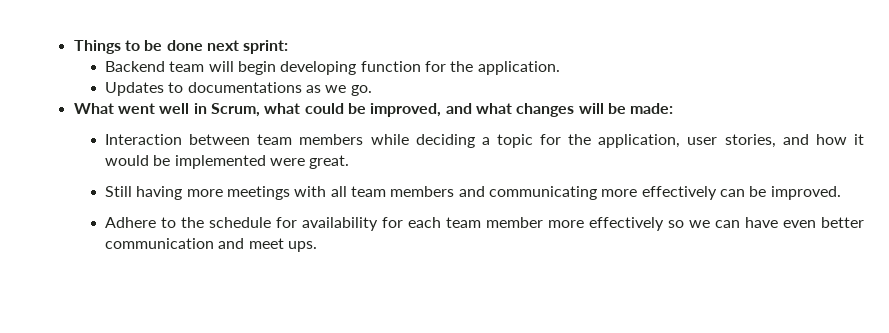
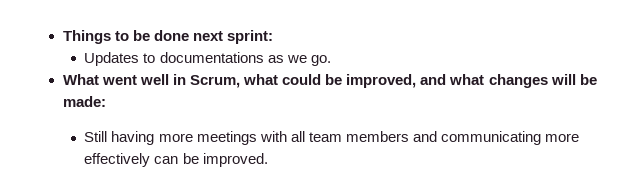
[105,61,560,75] // Backend team will begin developing function for the application. -> (274, 37) none
[105,134,865,148] [105,155,350,169] // Interaction between team members while deciding a topic for the application, user stories, and how it would be implemented were great. -> (106, 101) none
[105,217,865,231] [105,238,318,252] // Adhere to the schedule for availability for each team member more effectively so we can have even better communication and meet ups. -> (268, 160) none

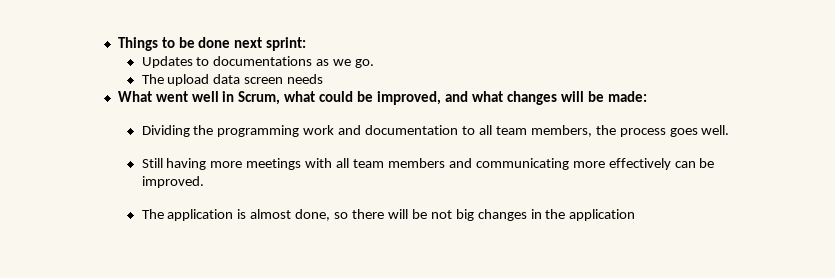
(331, 60) none -> [141,74,324,86] // The upload data screen needs
(106, 101) none -> [141,125,730,137] // Dividing the programming work and documentation to all team members, the process goes well.
(268, 160) none -> [141,209,636,221] // The application is almost done, so there will be not big changes in the application

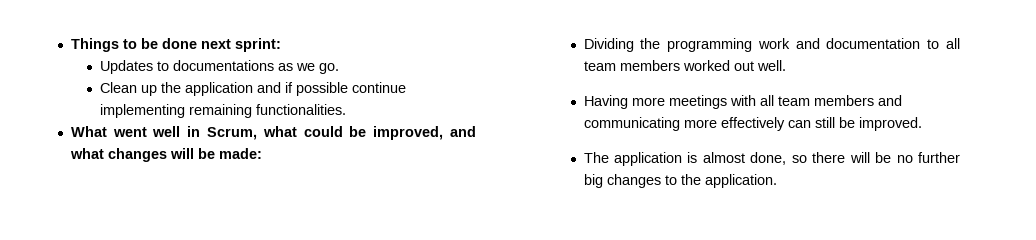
[141,74,324,86] The upload data screen needs -> [99,82,406,96] [99,104,346,118] Clean up the application and if possible continue implementing remaining functionalities.
[530,125,698,137] members, the process goes -> [619,60,754,71] members worked out
[141,158,207,170] Still having -> [583,95,628,109] Having
(696, 164) none -> [814,117,835,128] still
[430,209,636,221] not big changes in the application -> [896,152,961,163] [583,174,777,188] no further big changes to the application.

